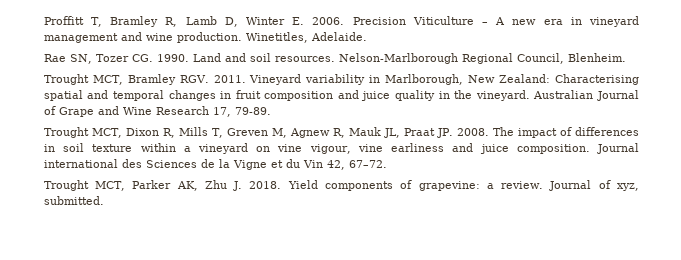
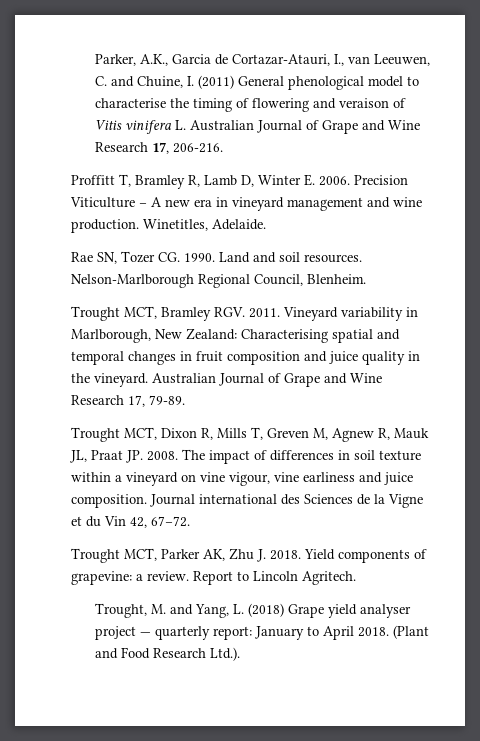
(43, 20) none -> [95,54,431,66] [95,75,420,90] [95,98,407,112] [95,120,421,134] [95,142,224,154] Parker, A.K., Garcia de Cortazar-Atauri, I., van Leeuwen, C. and Chuine, I. (2011) General phenological model to characterise the timing of flowering and veraison of Vitis vinifera L. Australian Journal of Grape and Wine Research 17, 206-216. //
[549,180,639,191] [43,196,104,205] Journal of xyz, submitted. -> [192,571,356,585] [95,603,412,618] [95,625,430,640] [95,647,241,661] Report to Lincoln Agritech. // Trought, M. and Yang, L. (2018) Grape yield analyser project — quarterly report: January to April 2018. (Plant and Food Research Ltd.).

